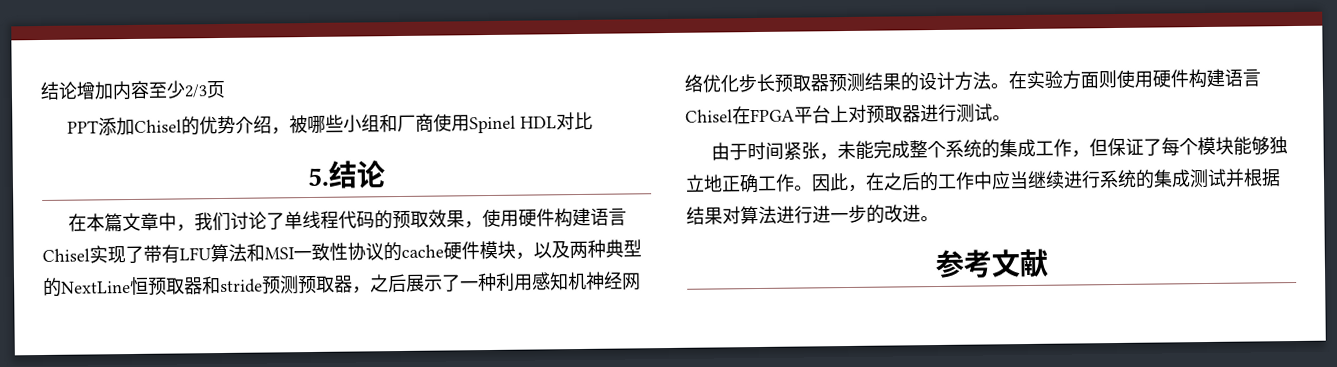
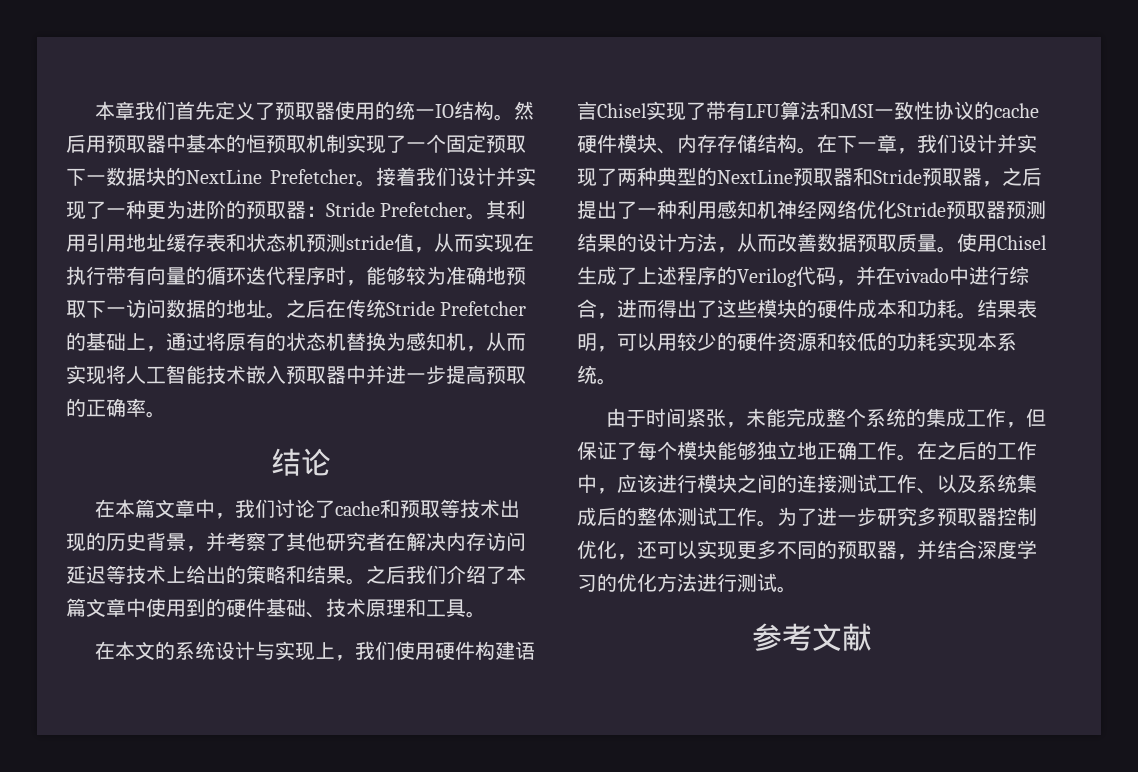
[40,80,226,101] [66,111,593,136] [307,167,330,187] 结论增加内容至少2/3页 // PPT添加Chisel的优势介绍，被哪些小组和厂商使用Spinel HDL对比 // 5. -> [94,101,534,121] [66,134,526,154] [66,167,536,187] [66,200,527,220] [66,233,534,253] [66,266,526,286] [66,299,527,319] [66,332,526,352] [66,365,526,385] [66,398,166,418] 本章我们首先定义了预取器使用的统一IO结构。然后用预取器中基本的恒预取机制实现了一个固定预取下一数据块的NextLine Prefetcher。接着我们设计并实现了一种更为进阶的预取器：Stride Prefetcher。其利用引用地址缓存表和状态机预测stride值，从而实现在执行带有向量的循环迭代程序时，能够较为准确地预取下一访问数据的地址。之后在传统Stride Prefetcher的基础上，通过将原有的状态机替换为感知机，从而实现将人工智能技术嵌入预取器中并进一步提高预取的正确率。 //
[283,209,483,230] 单线程代码的预取效果， -> [334,499,520,518] [66,532,526,552] [66,565,526,585] [66,598,486,618] [94,641,395,661] cache和预取等技术出现的历史背景，并考察了其他研究者在解决内存访问延迟等技术上给出的策略和结果。之后我们介绍了本篇文章中使用到的硬件基础、技术原理和工具。 // 在本文的系统设计与实现上，我们
[515,240,570,260] ，以及 -> [657,134,1037,154] [577,168,617,187] 、内存存储结构。在下一章，我们设计并实现了
[130,276,149,296] 恒 -> (793, 176) none
[220,275,299,295] stride预测 -> [873,169,922,184] Stride
[406,274,443,292] 展示 -> [577,200,617,219] 提出
[738,73,775,93] 步长 -> [897,202,946,217] Stride
[990,68,1261,90] [685,103,993,125] 。在实验方面则使用硬件构建语言Chisel在FPGA平台上对预取器进行测试 -> [717,233,1047,253] [577,266,1029,287] [577,299,1037,319] [577,332,1017,352] [577,365,597,384] ，从而改善数据预取质量。使用Chisel生成了上述程序的Verilog代码，并在vivado中进行综合，进而得出了这些模块的硬件成本和功耗。结果表明，可以用较少的硬件资源和较低的功耗实现本系统
[811,172,867,192] 因此， -> (917, 457) none
[991,168,1281,190] [686,204,921,225] 应当继续进行系统的集成测试并根据结果对算法进行进一步的改进 -> [597,474,1037,494] [577,507,1037,527] [577,540,1037,560] [577,573,777,592] ，应该进行模块之间的连接测试工作、以及系统集成后的整体测试工作。为了进一步研究多预取器控制优化，还可以实现更多不同的预取器，并结合深度学习的优化方法进行测试

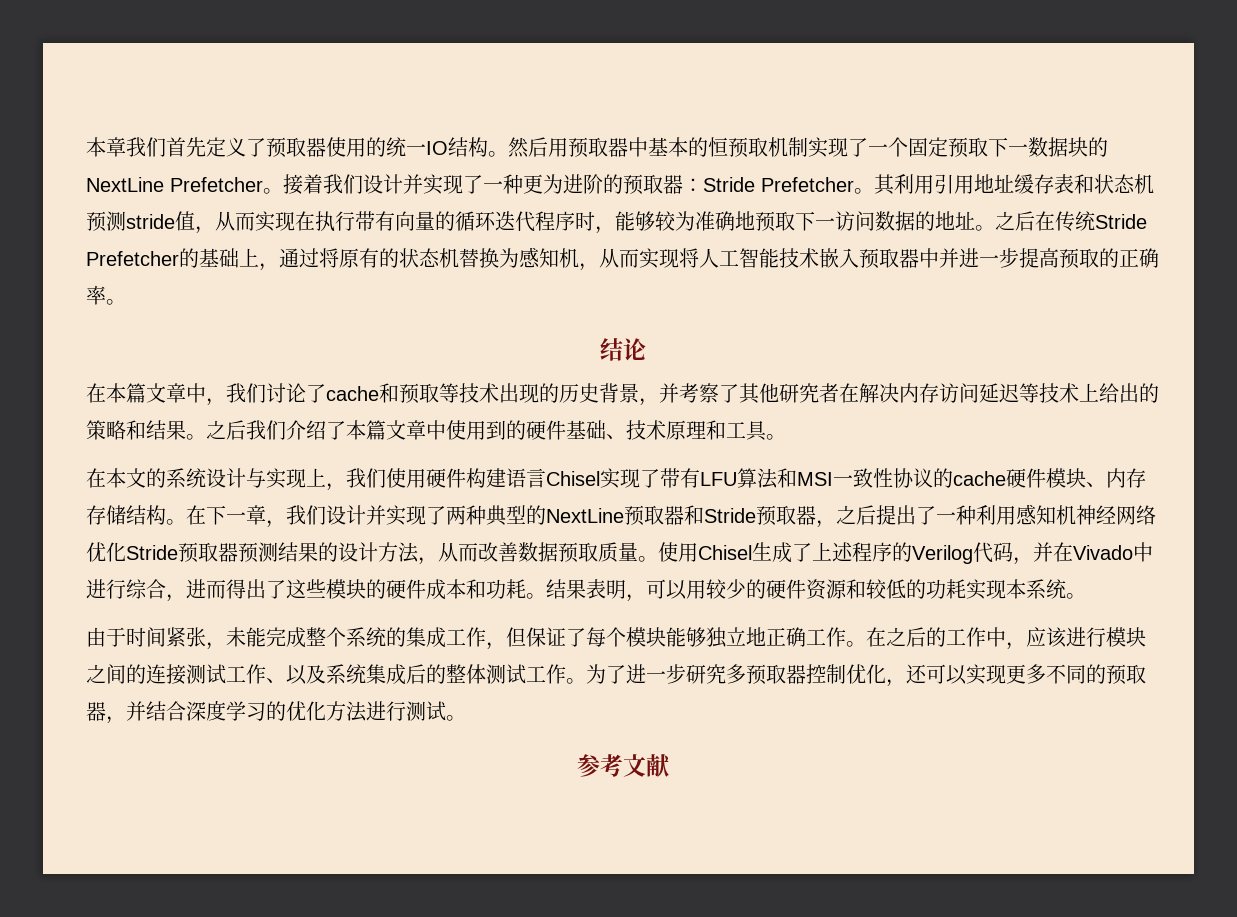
[895,268,949,283] vivado -> [1073,545,1133,560] Vivado

